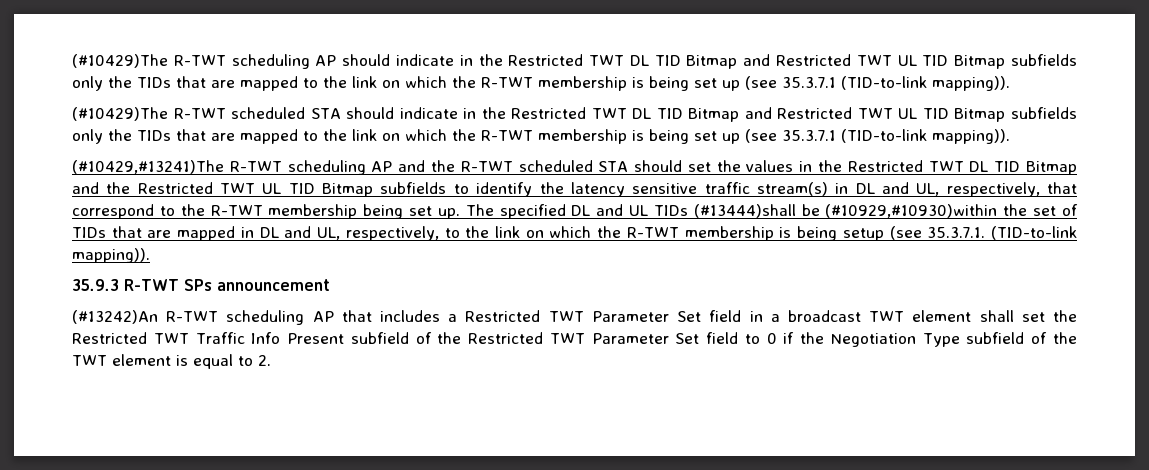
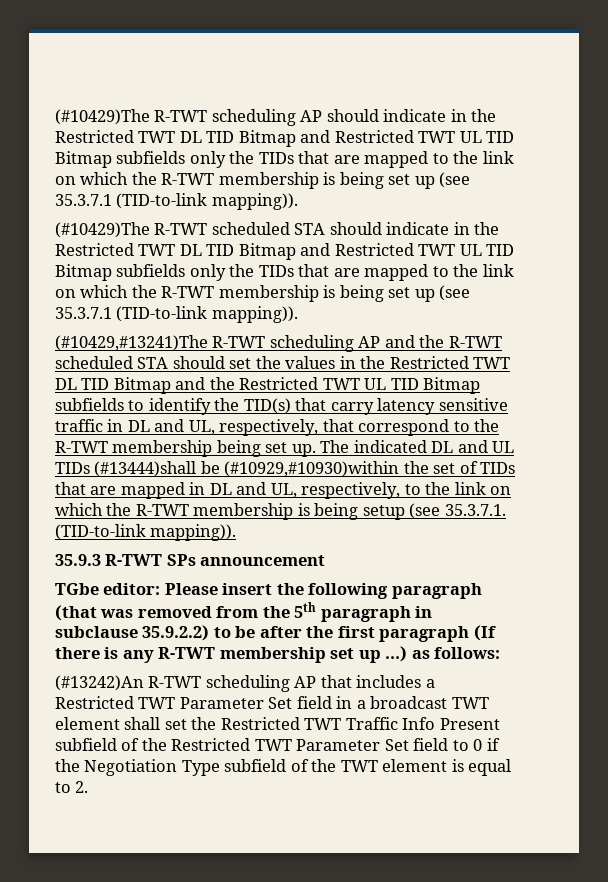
(564, 188) none -> [243,398,374,415] TID(s) that carry
[756,182,828,196] stream(s) -> (103, 425) none
[499,204,566,219] specified -> [353,440,427,453] indicated
(330, 285) none -> [55,583,482,599] [55,602,433,622] [55,625,496,642] [55,646,501,663] // TGbe editor: Please insert the following paragraph (that was removed from the 5th paragraph in subclause 35.9.2.2) to be after the first paragraph (If there is any R-TWT membership set up …) as follows:

